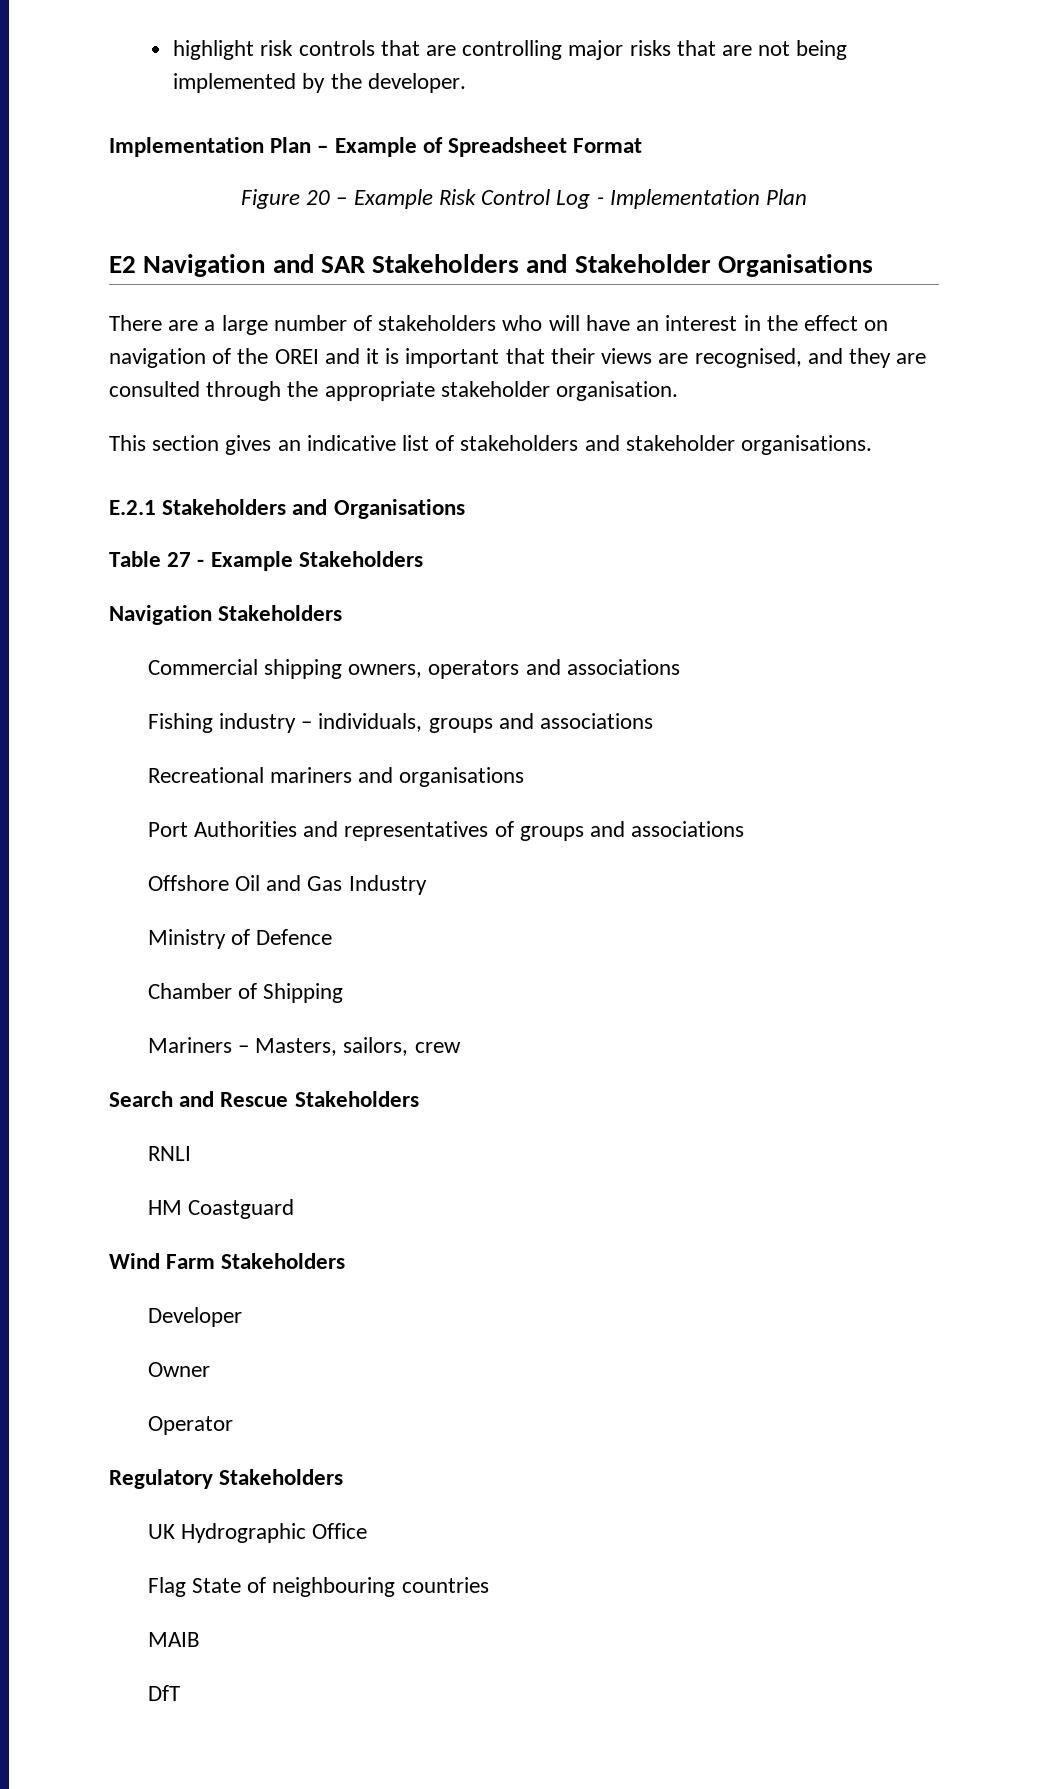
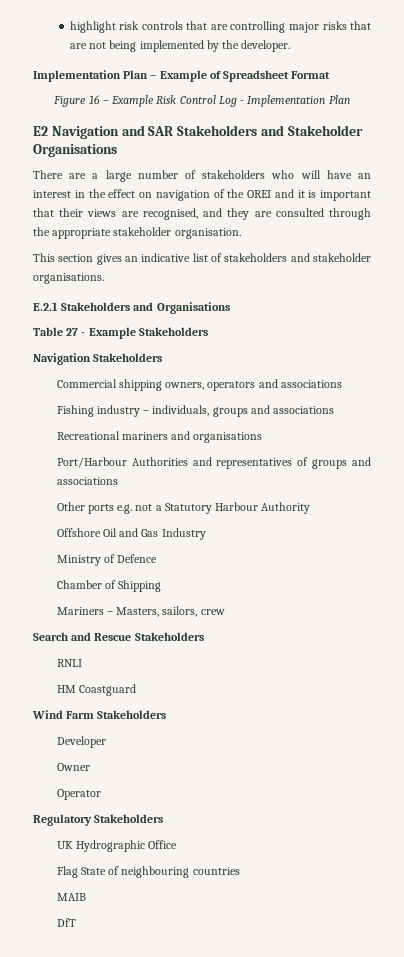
[306,190,331,205] 20 -> [88,95,100,104] 16
[147,822,188,837] Port -> [56,457,127,468] Port/Harbour
(745, 829) none -> [56,502,311,514] // Other ports e.g. not a Statutory Harbour Authority

